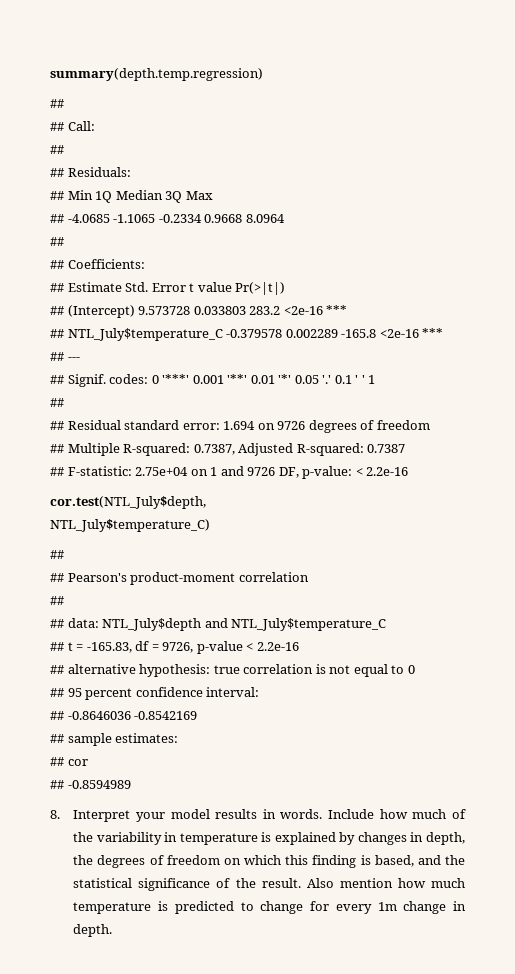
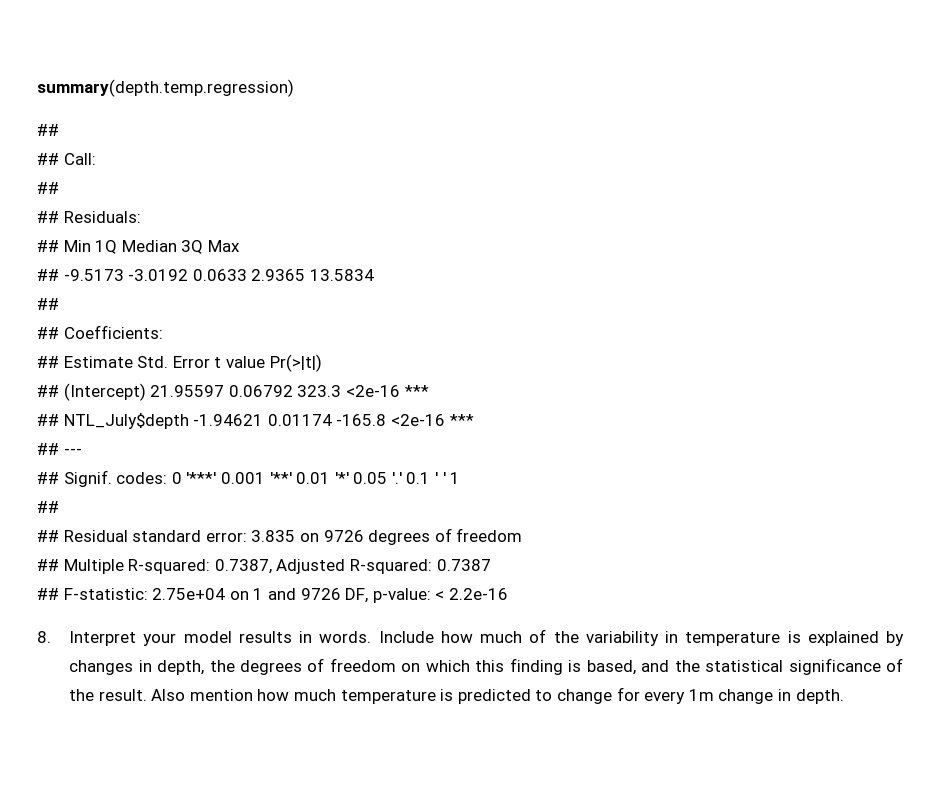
[67,214,285,223] -4.0685 -1.1065 -0.2334 0.9668 8.0964 -> [63,269,374,281] -9.5173 -3.0192 0.0633 2.9365 13.5834
[138,305,348,315] [50,328,338,341] 9.573728 0.033803 283.2 <2e-16 *** // ## NTL_July$temperature_C -0.379578 0.002289 -> [150,385,429,397] [37,413,332,429] 21.95597 0.06792 323.3 <2e-16 *** // ## NTL_July$depth -1.94621 0.01174
[223,421,256,430] 1.694 -> [251,530,296,542] 3.835
[50,496,206,509] [50,519,210,532] [50,550,64,559] [50,572,309,585] [50,596,64,605] [50,618,387,631] [50,641,299,654] [50,664,415,677] [50,687,260,700] [50,711,198,720] [50,733,179,746] [50,757,88,766] [50,780,131,789] // cor.test(NTL_July$depth, // NTL_July$temperature_C) // ## // ## Pearson's product-moment correlation // ## // ## data: NTL_July$depth and NTL_July$temperature_C // ## t = -165.83, df = 9726, p-value < 2.2e-16 // ## alternative hypothesis: true correlation is not equal to 0 // ## 95 percent confidence interval: // ## -0.8646036 -0.8542169 // ## sample estimates: // ## cor // ## -0.8594989 -> (508, 594) none

